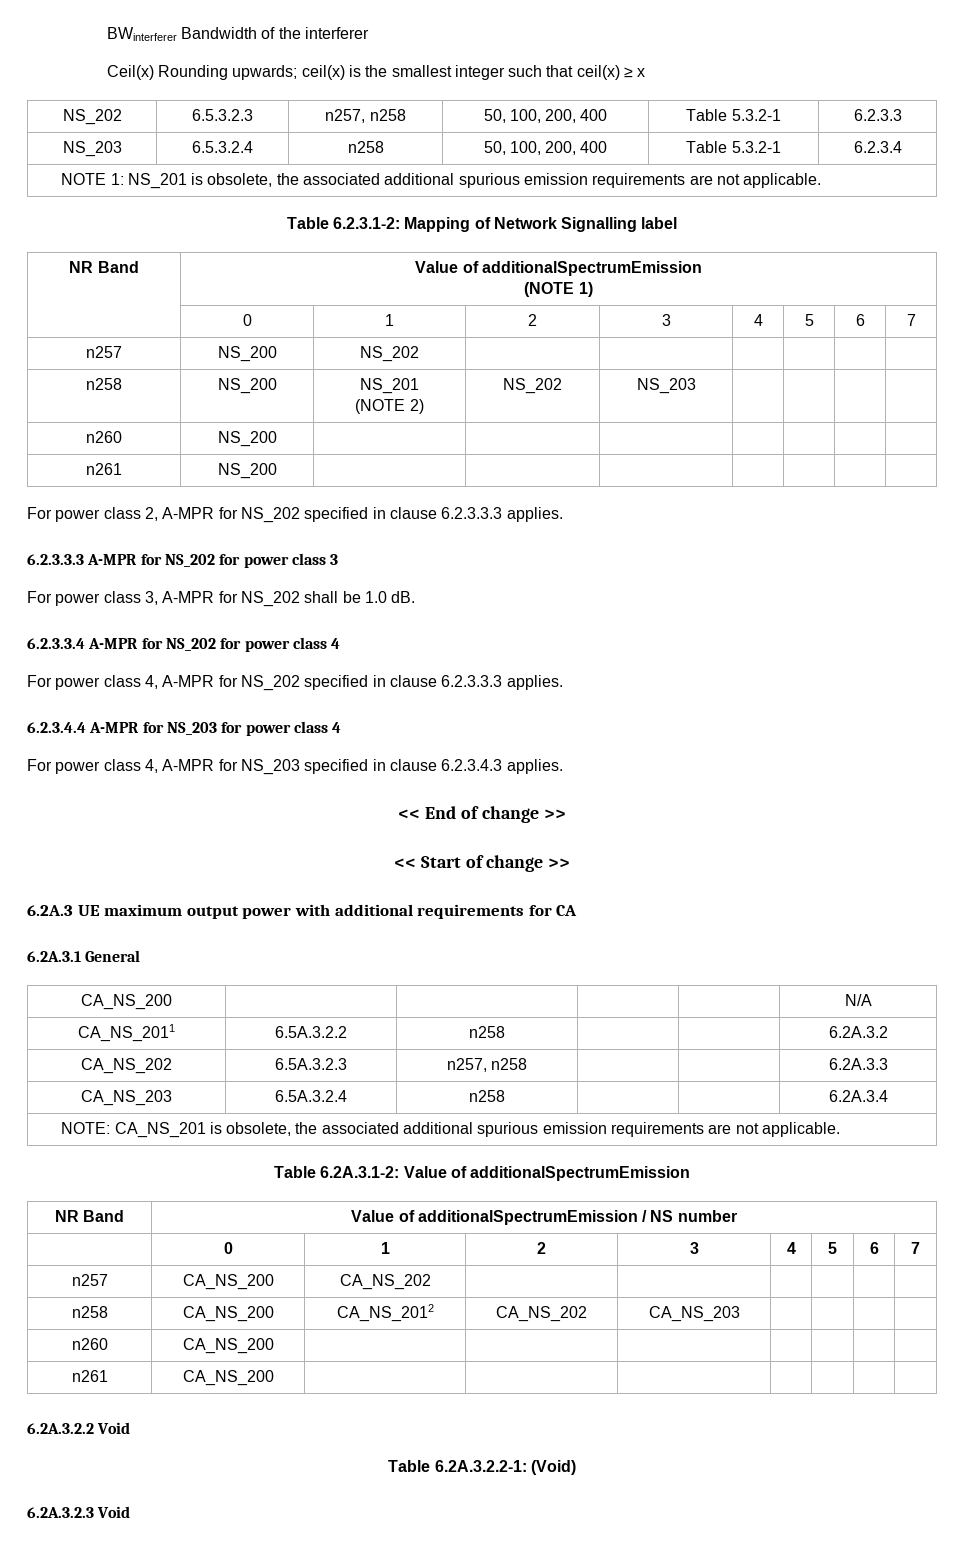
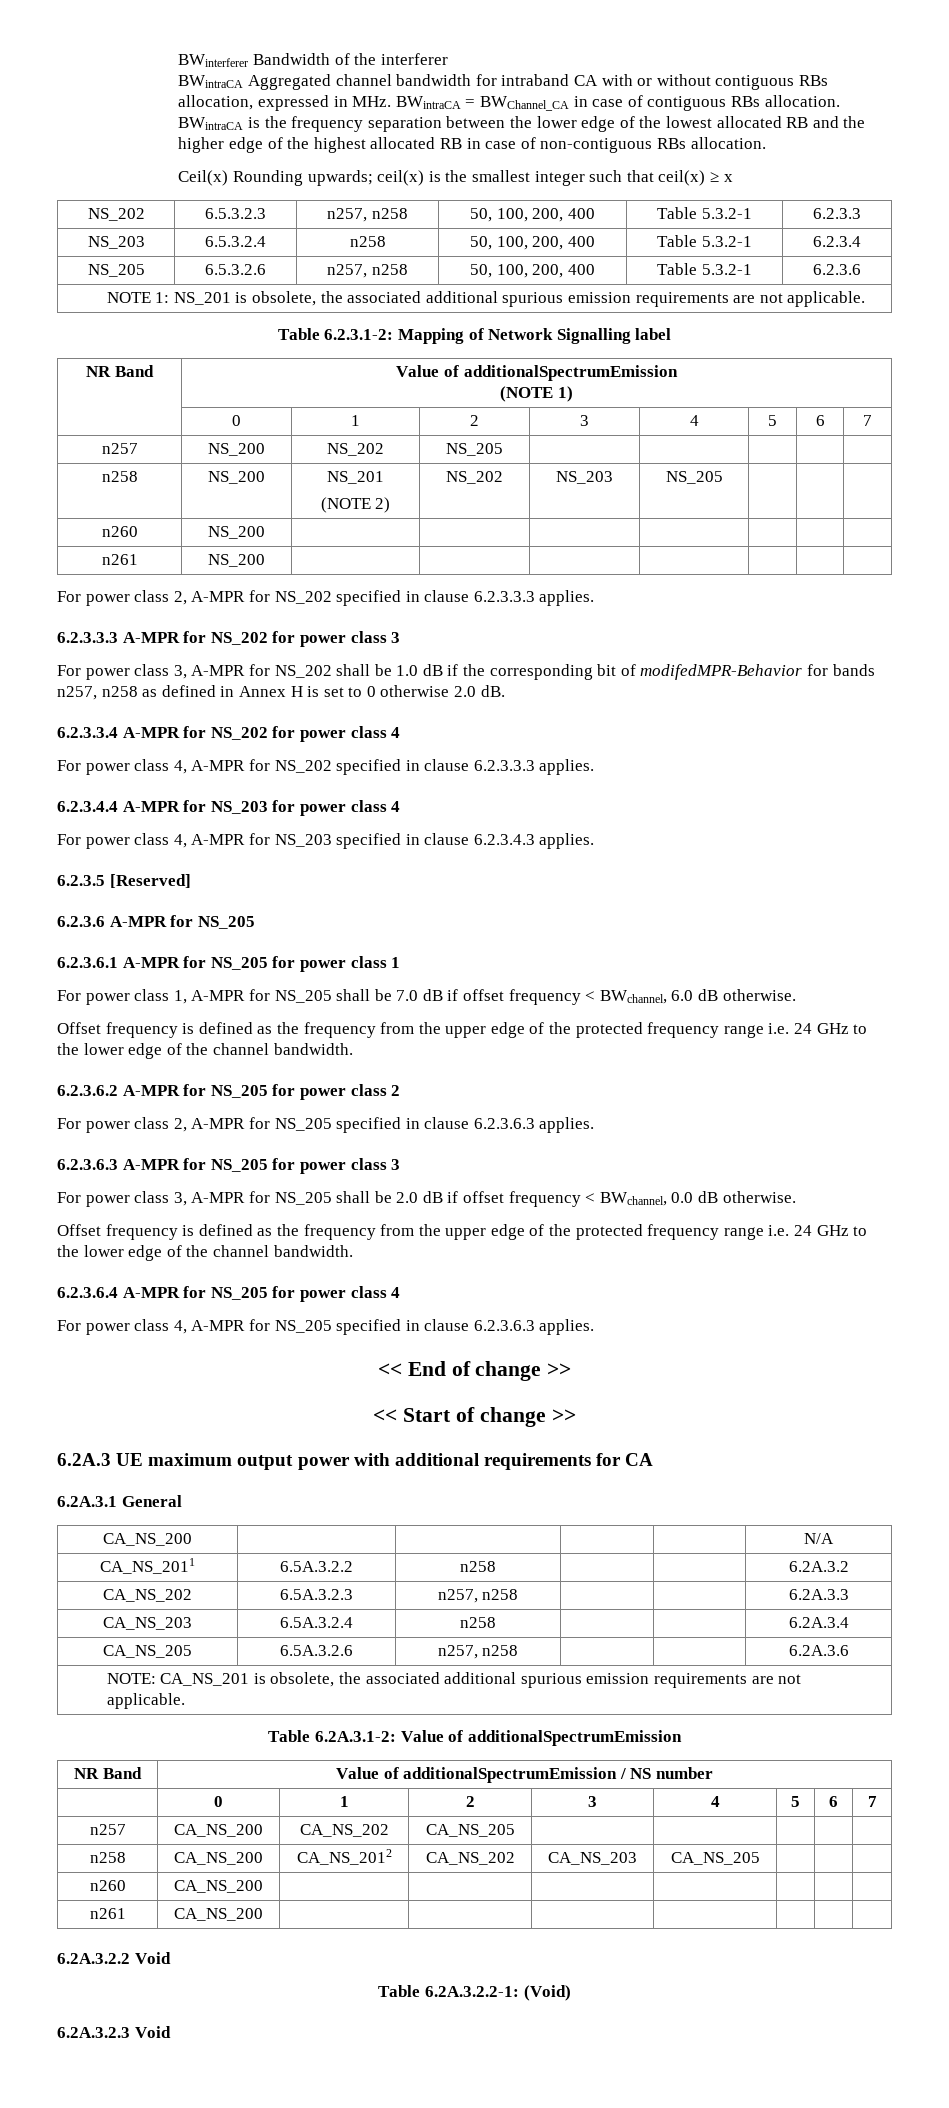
(369, 33) none -> [178,74,828,90] [178,95,840,111] [178,116,866,132] [178,137,766,153] // BWintraCA Aggregated channel bandwidth for intraband CA with or without contiguous RBs allocation, expressed in MHz. BWintraCA = BWChannel_CA in case of contiguous RBs allocation. BWintraCA is the frequency separation between the lower edge of the lowest allocated RB and the higher edge of the highest allocated RB in case of non-contiguous RBs allocation.
(902, 147) none -> [87,264,145,277] [205,264,266,275] [327,264,408,278] [470,264,595,278] [657,263,752,275] [813,264,861,275] // NS_205 | 6.5.3.2.6 | n257, n258 | 50, 100, 200, 400 | Table 5.3.2-1 | 6.2.3.6
(419, 354) none -> [446,443,503,456] NS_205
(696, 386) none -> [665,471,723,484] NS_205
(387, 597) none -> [422,664,875,680] [57,685,477,700] dB if the corresponding bit of modifedMPR-Behavior for bands n257, n258 as defined in Annex H is set to 0 otherwise 2.0
(563, 766) none -> [57,874,191,888] [57,915,255,929] [57,956,401,972] [57,989,796,1005] [57,1022,868,1038] [57,1043,353,1059] [57,1084,401,1100] [57,1117,595,1133] [57,1158,401,1174] [57,1191,796,1207] [57,1224,868,1240] [57,1245,353,1261] [57,1286,401,1302] [57,1319,595,1335] // 6.2.3.5 [Reserved] // 6.2.3.6 A-MPR for NS_205 // 6.2.3.6.1 A-MPR for NS_205 for power class 1 // For power class 1, A-MPR for NS_205 shall be 7.0 dB if offset frequency < BWchannel, 6.0 dB otherwise. // Offset frequency is defined as the frequency from the upper edge of the protected frequency range i.e. 24 GHz to the lower edge of the channel bandwidth. // 6.2.3.6.2 A-MPR for NS_205 for power class 2 // For power class 2, A-MPR for NS_205 specified in clause 6.2.3.6.3 applies. // 6.2.3.6.3 A-MPR for NS_205 for power class 3 // For power class 3, A-MPR for NS_205 shall be 2.0 dB if offset frequency < BWchannel, 0.0 dB otherwise. // Offset frequency is defined as the frequency from the upper edge of the protected frequency range i.e. 24 GHz to the lower edge of the channel bandwidth. // 6.2.3.6.4 A-MPR for NS_205 for power class 4 // For power class 4, A-MPR for NS_205 specified in clause 6.2.3.6.3 applies.
(888, 1096) none -> [103,1645,192,1658] [280,1645,353,1656] [437,1645,519,1659] [788,1645,849,1656] // CA_NS_205 | 6.5A.3.2.6 | n257, n258 | | | 6.2A.3.6
(431, 1282) none -> [425,1824,515,1837] CA_NS_205
(740, 1314) none -> [670,1852,760,1865] CA_NS_205

